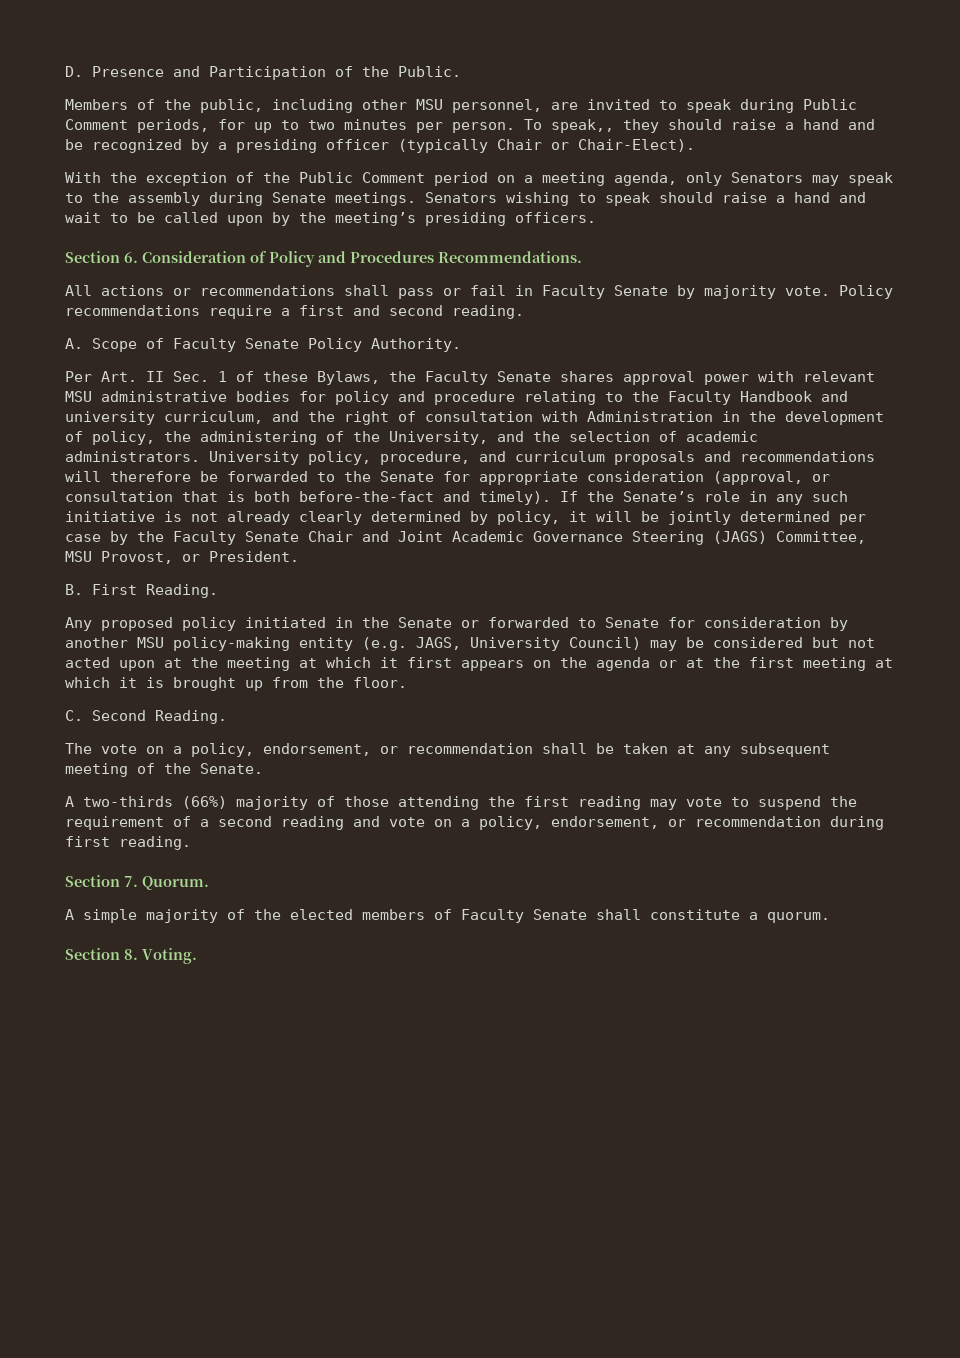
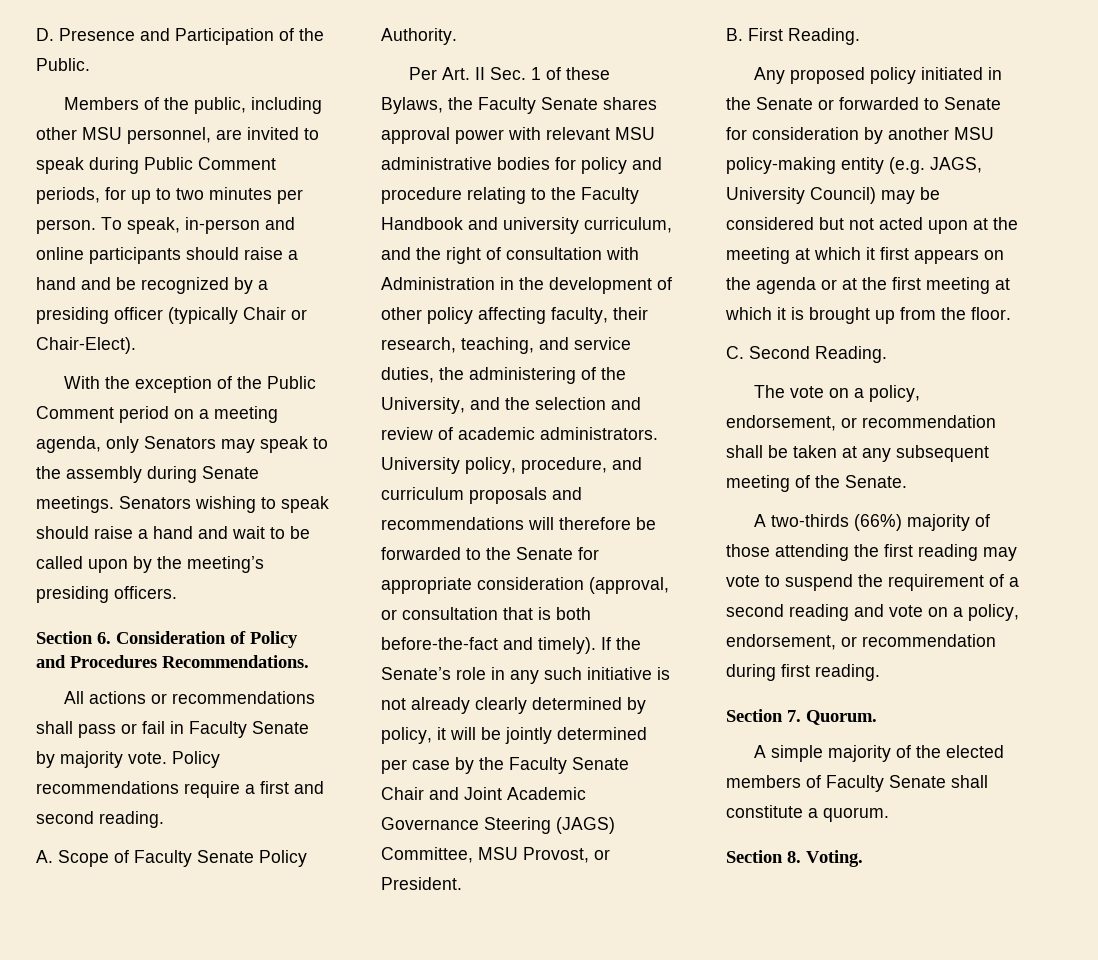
[551,119,659,133] speak,, they -> [127,217,295,234] [36,247,181,264] speak, in-person and online participants
[92,431,155,445] policy, -> [381,307,648,324] [381,337,631,354] [381,367,434,383] other policy affecting faculty, their research, teaching, and service duties,
(650, 436) none -> [611,397,641,410] [381,427,433,440] and review

